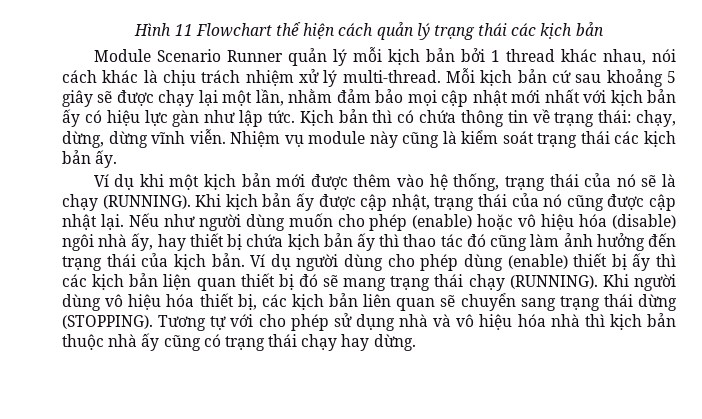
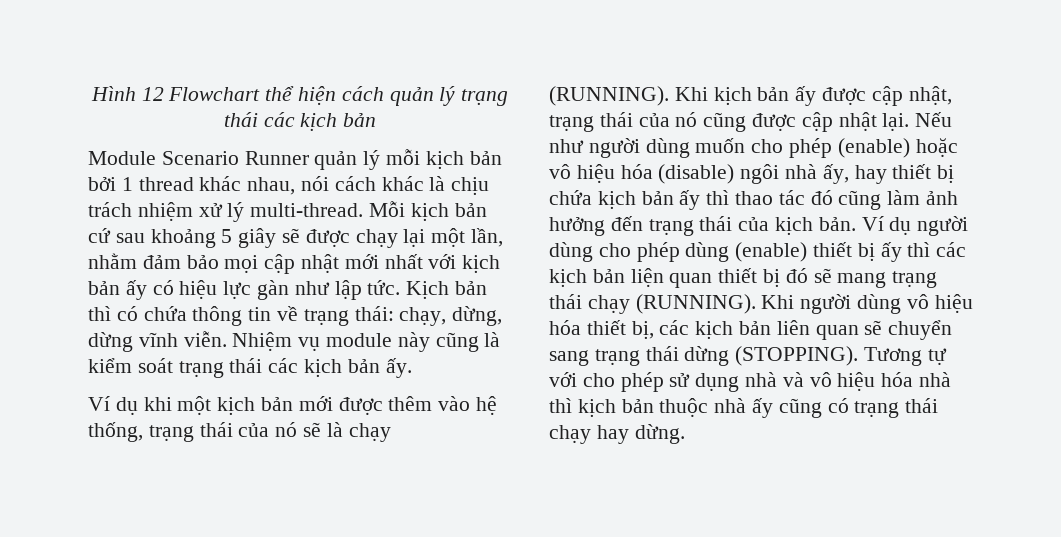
[174,24,193,36] 11 -> [141,87,164,101] 12

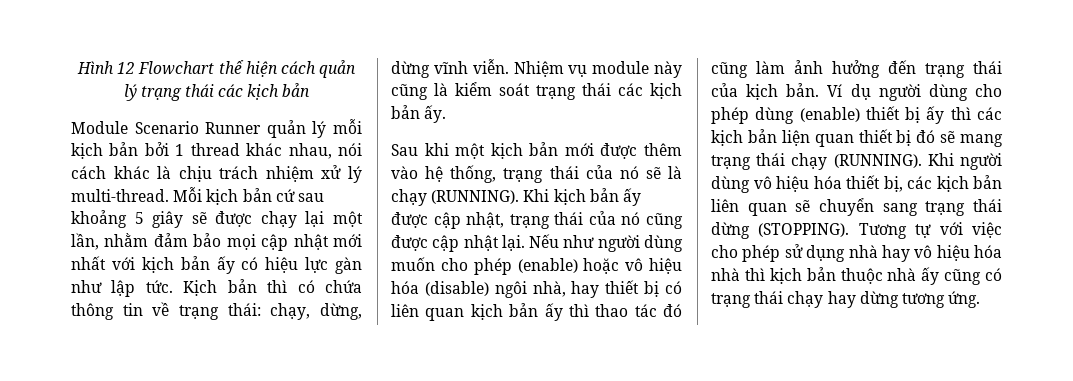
[88,396,138,415] Ví dụ -> [391,144,418,156] Sau
[785,164,849,184] nhà ấy, -> [532,281,566,297] nhà,
[549,190,592,205] chứa -> [665,281,682,294] [391,304,465,321] có liên quan
(577, 379) none -> [972,222,1002,238] việc
[782,372,804,387] và -> [881,245,910,262] hay
[634,424,685,444] dừng. -> [859,291,981,308] dừng tương ứng.

